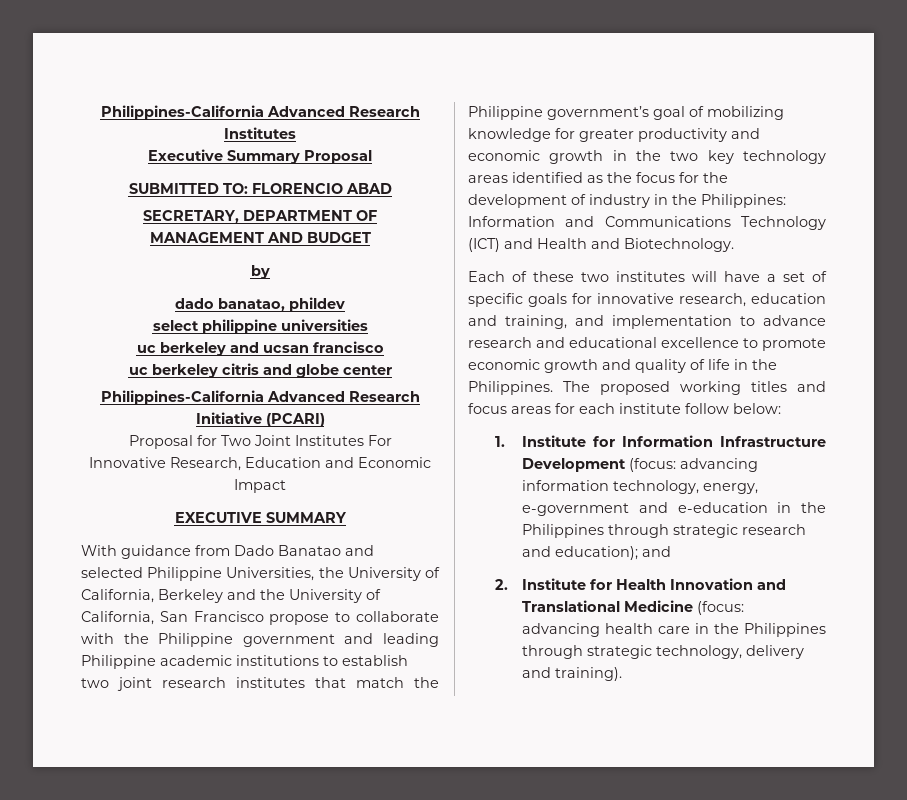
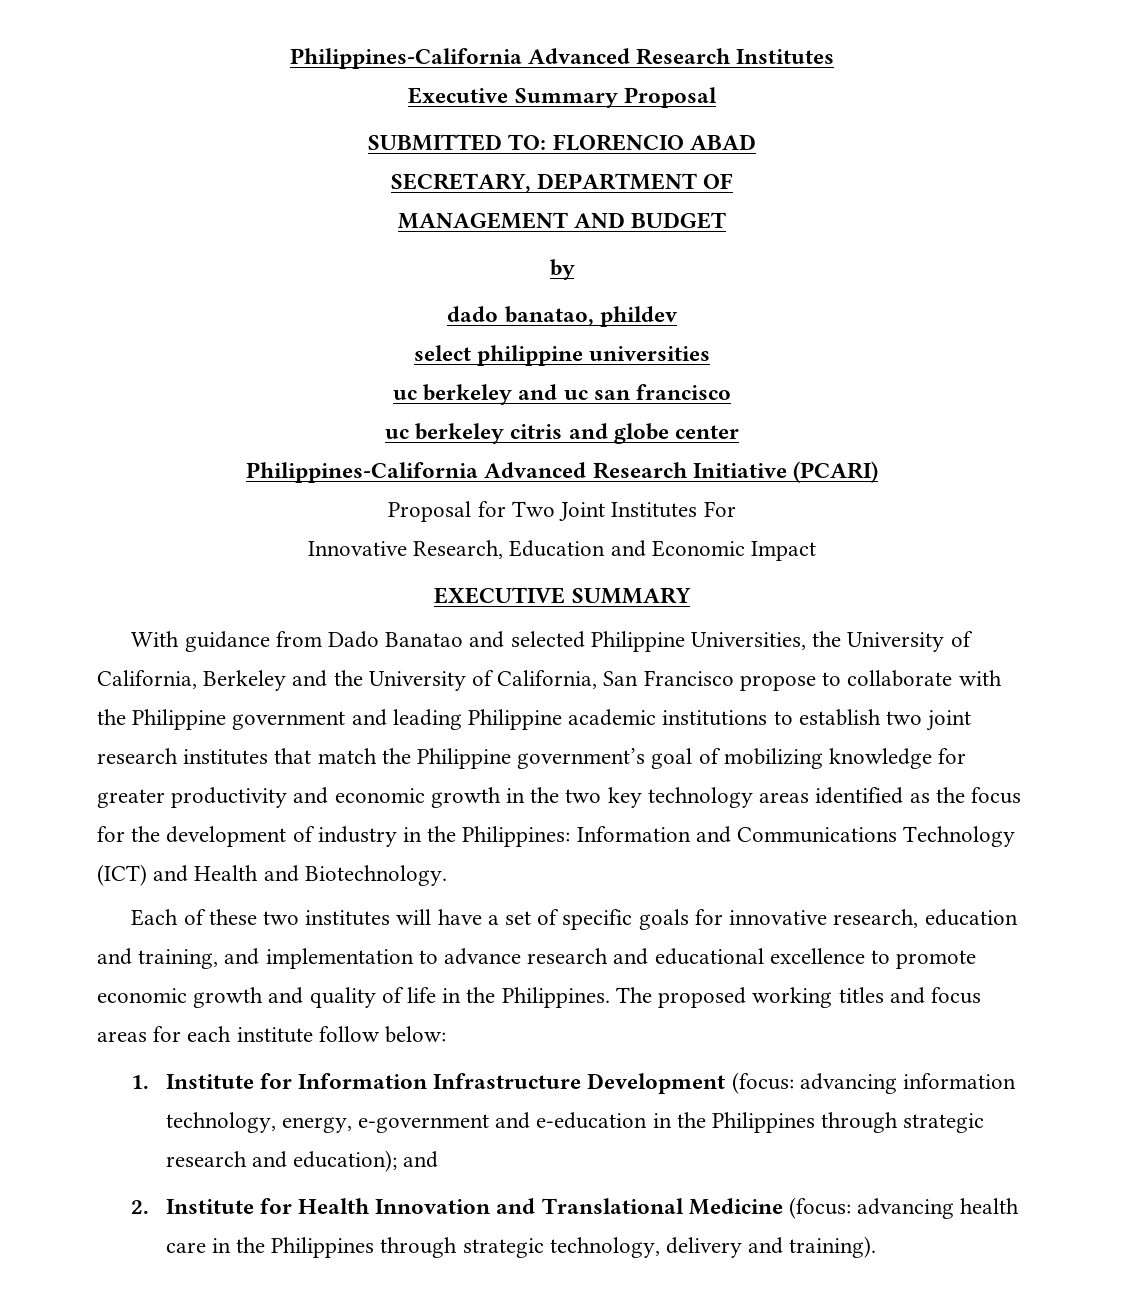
[262,345,309,353] ucsan -> [563,390,630,400] uc san

